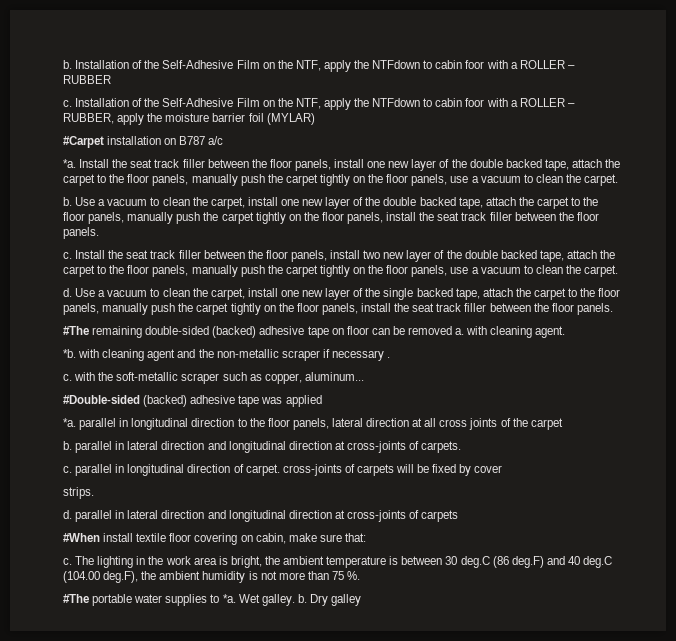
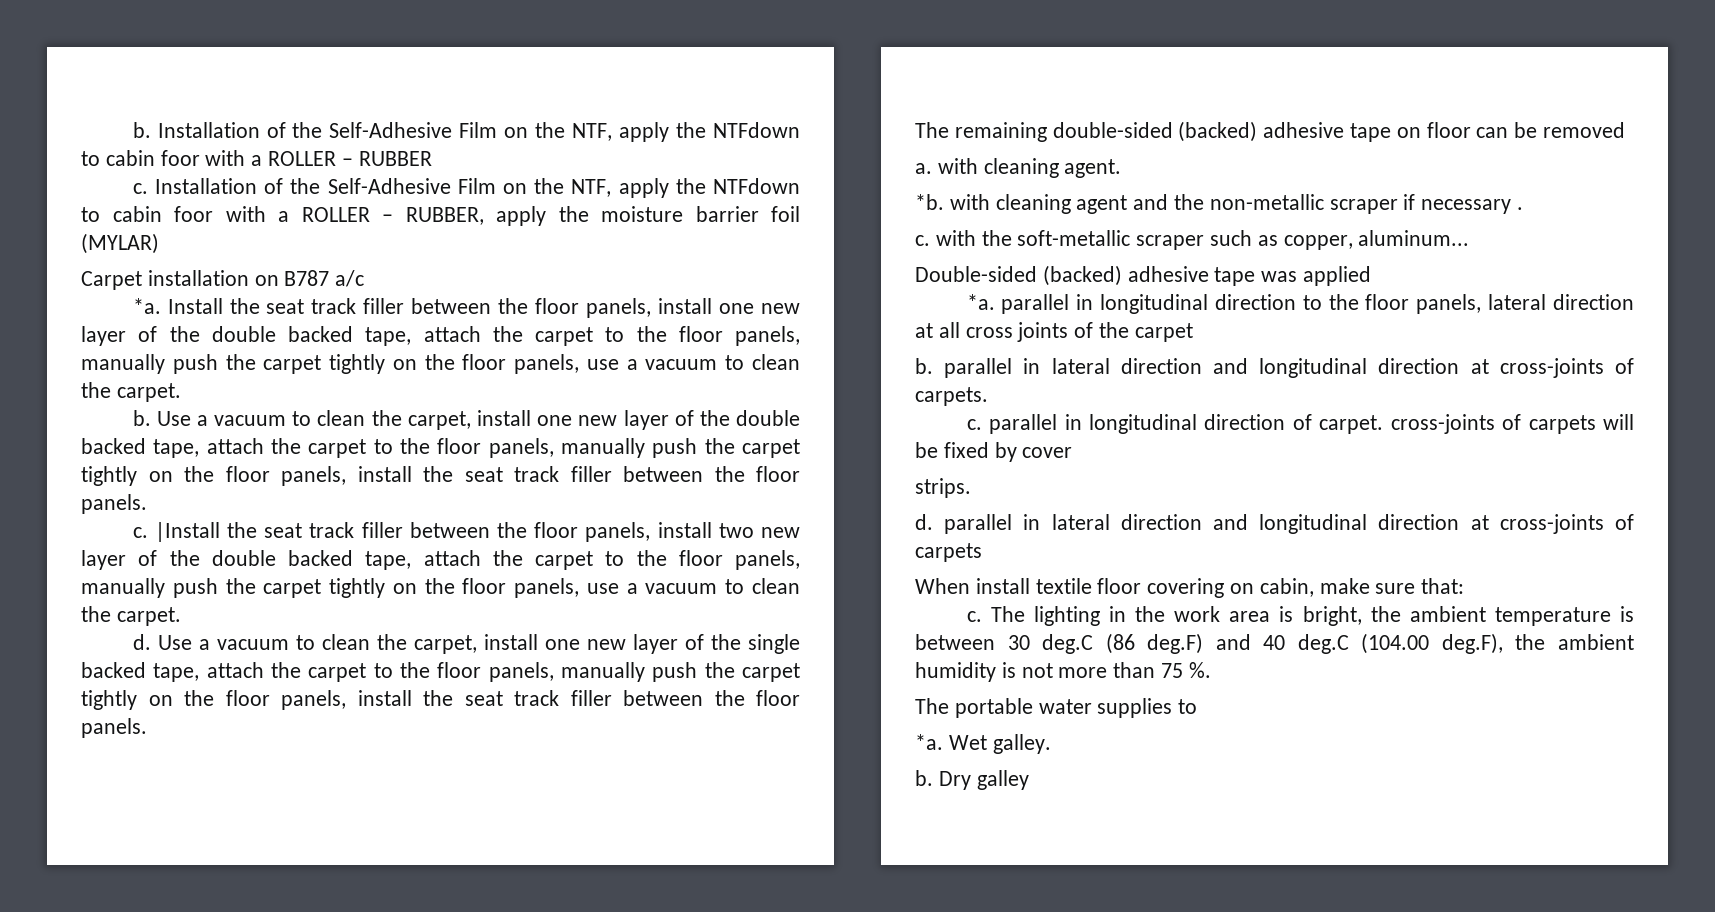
[63,136,104,148] #Carpet -> [81,271,142,290] Carpet
[75,250,106,259] Install -> [154,522,220,542] |Install
[63,326,89,335] #The -> [915,122,949,138] The
(453, 330) none -> (1626, 130) //
[63,395,140,404] #Double-sided -> [915,266,1037,282] Double-sided
[63,533,100,542] #When -> [915,578,970,594] When
[63,594,89,603] #The -> [915,698,949,714] The
(220, 598) none -> (1198, 706) //
(295, 600) none -> (1051, 744) //

